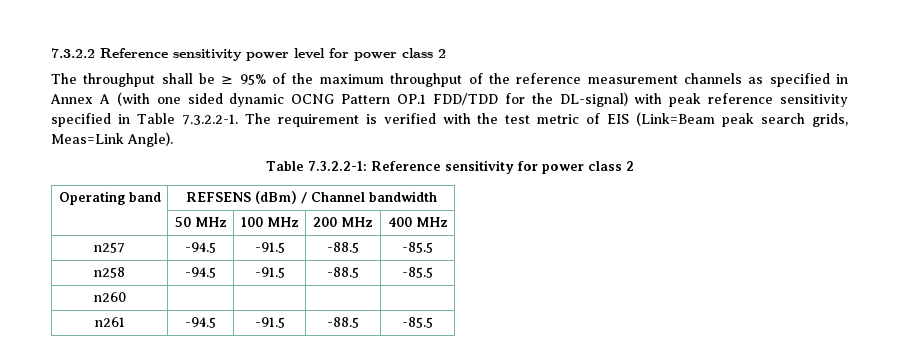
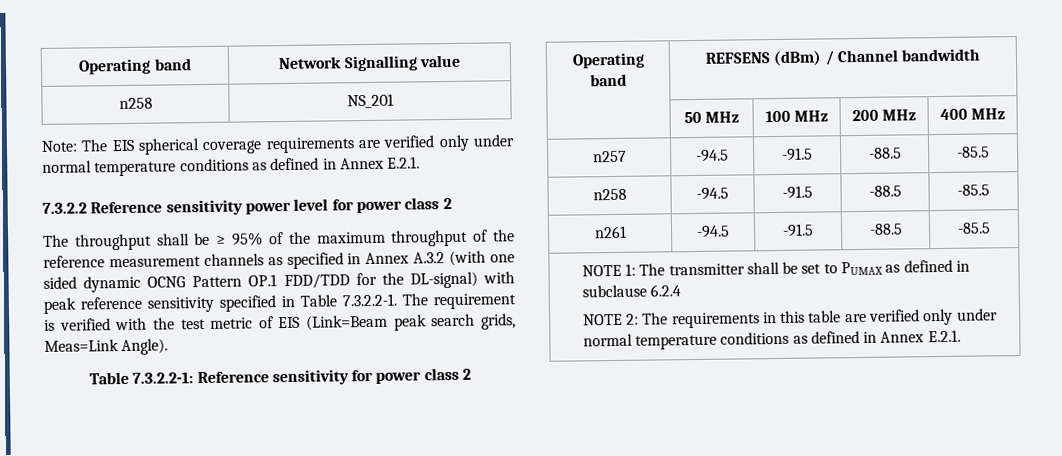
(51, 53) none -> [78,58,192,75] [278,54,461,72] [118,97,153,110] [346,93,394,109] [41,134,514,155] [42,156,421,177] Operating band | Network Signalling value // n258 | NS_201 // Note: The EIS spherical coverage requirements are verified only under normal temperature conditions as defined in Annex E.2.1. //
[98,94,110,104] A -> [413,252,446,264] A.3.2
[93,292,126,302] // n260 | | | | -> (990, 190) none
(434, 322) none -> [581,259,971,277] [581,284,681,298] [582,308,998,329] [582,329,961,350] // NOTE 1: The transmitter shall be set to PUMAX as defined in subclause 6.2.4 // NOTE 2: The requirements in this table are verified only under normal temperature conditions as defined in Annex E.2.1.

